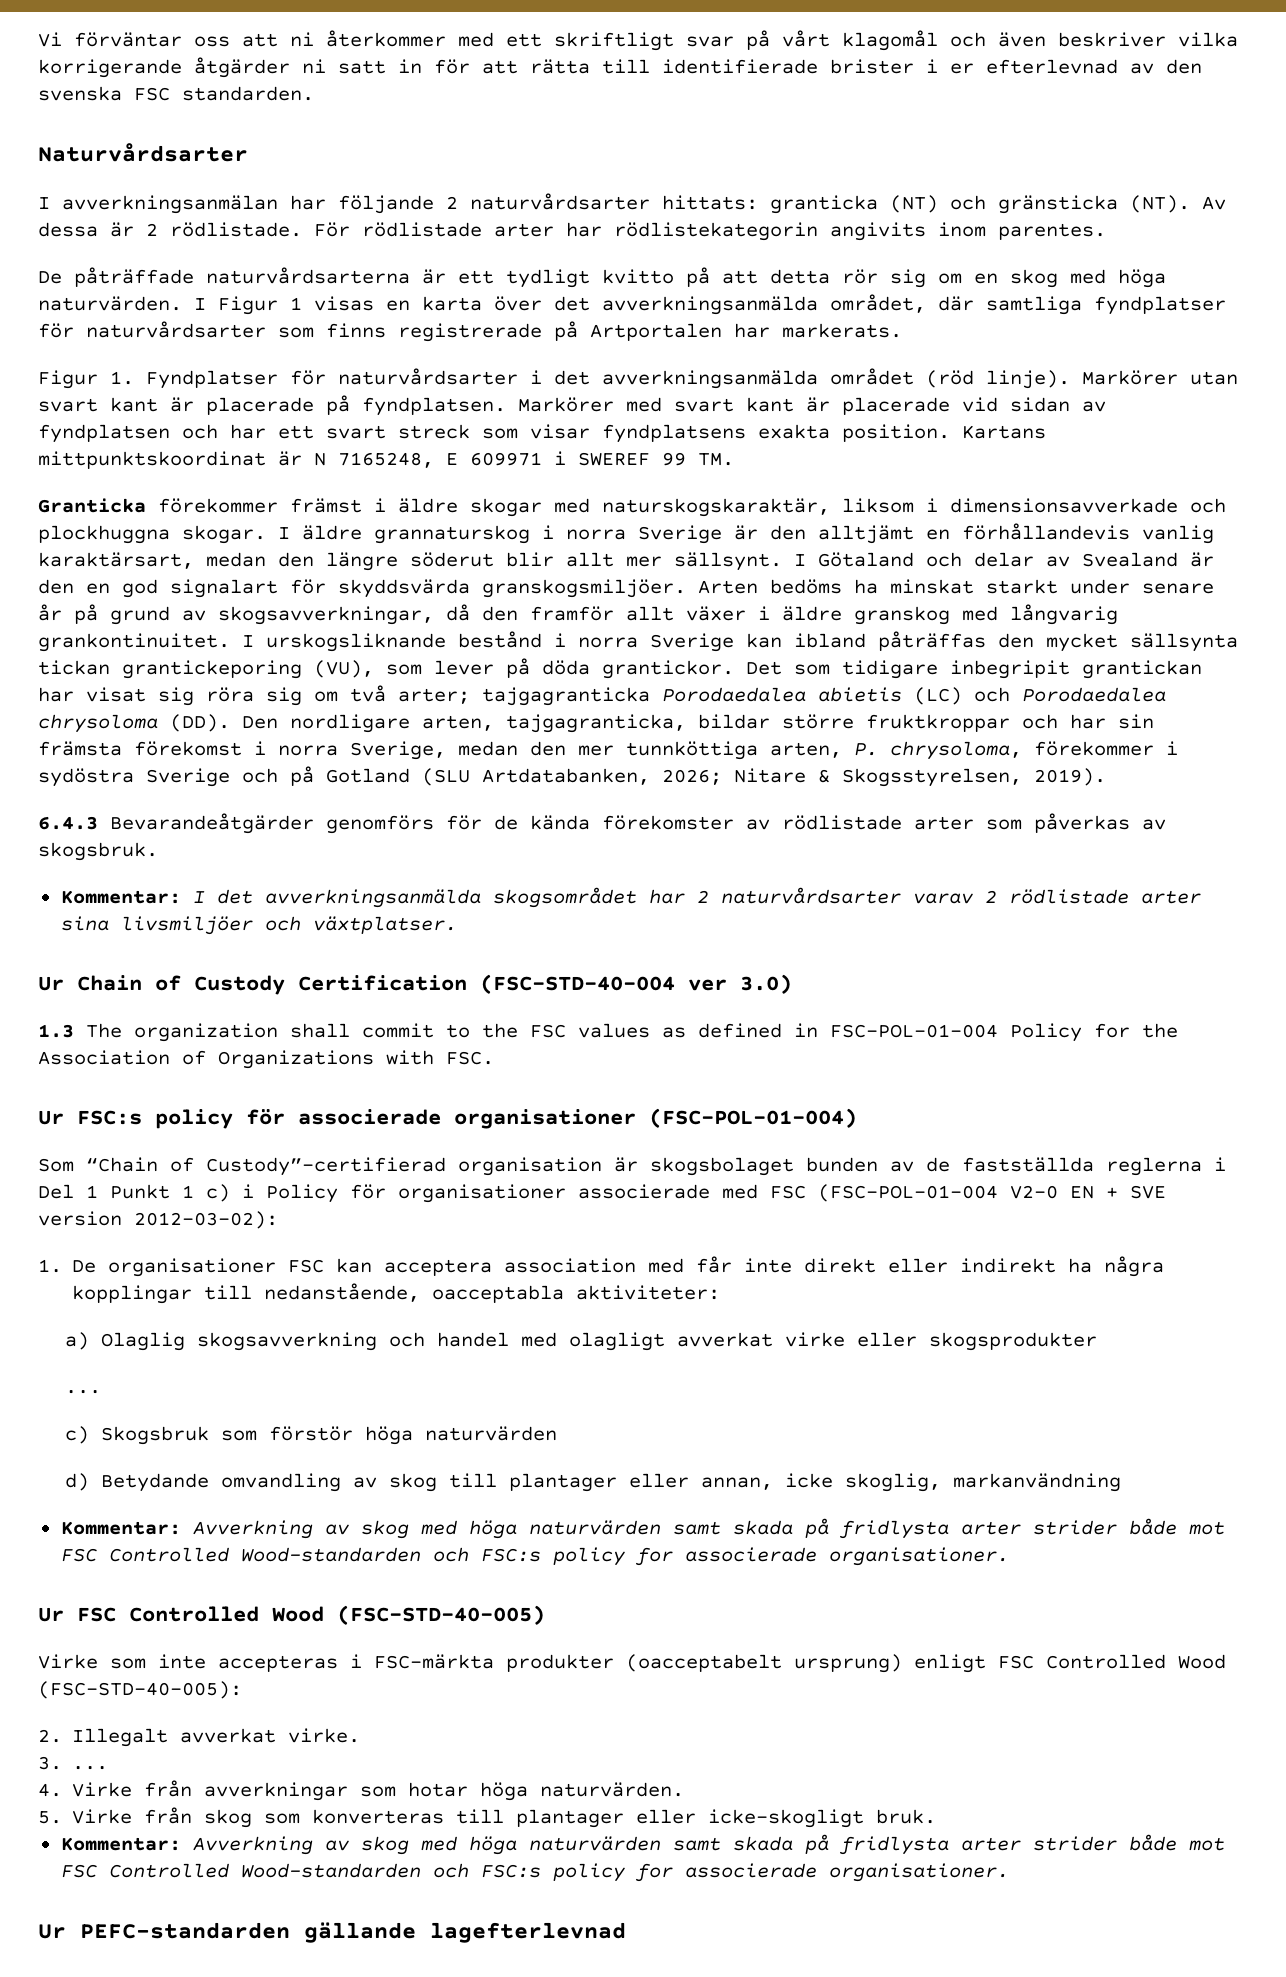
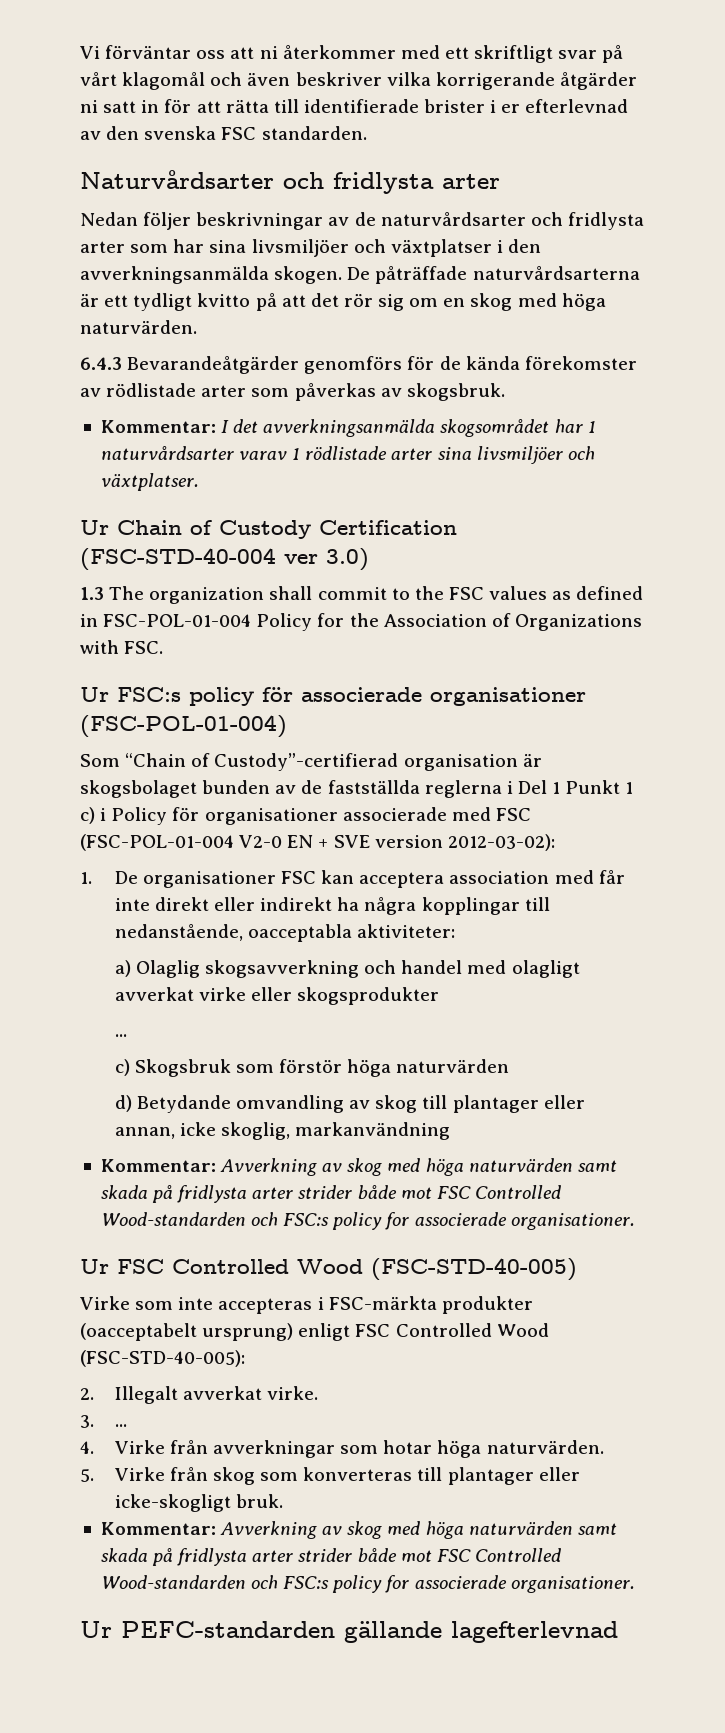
[38,193,1226,214] [38,222,1106,241] // I avverkningsanmälan har följande 2 naturvårdsarter hittats: granticka (NT) och gränsticka (NT). Av dessa är 2 rödlistade. För rödlistade arter har rödlistekategorin angivits inom parentes. // -> [283,172,500,194] [80,212,644,230] [80,239,542,257] [80,266,343,284] och fridlysta arter // Nedan följer beskrivningar av de naturvårdsarter och fridlysta arter som har sina livsmiljöer och växtplatser i den avverkningsanmälda skogen.
[770,269,830,284] detta -> [310,293,339,307] det
[194,294,1226,315] [38,321,902,342] [38,368,1238,389] [38,395,1106,416] [38,424,1046,443] [38,451,734,469] [38,498,1226,517] [38,523,1214,544] [38,552,1214,571] [38,579,1214,598] [38,604,1118,625] [38,631,1238,652] [38,658,1202,679] [38,685,1166,706] [38,714,1154,733] [38,741,1178,760] [38,766,1106,787] I Figur 1 visas en karta över det avverkningsanmälda området, där samtliga fyndplatser för naturvårdsarter som finns registrerade på Artportalen har markerats. // Figur 1. Fyndplatser för naturvårdsarter i det avverkningsanmälda området (röd linje). Markörer utan svart kant är placerade på fyndplatsen. Markörer med svart kant är placerade vid sidan av fyndplatsen och har ett svart streck som visar fyndplatsens exakta position. Kartans mittpunktskoordinat är N 7165248, E 609971 i SWEREF 99 TM. // Granticka förekommer främst i äldre skogar med naturskogskaraktär, liksom i dimensionsavverkade och plockhuggna skogar. I äldre grannaturskog i norra Sverige är den alltjämt en förhållandevis vanlig karaktärsart, medan den längre söderut blir allt mer sällsynt. I Götaland och delar av Svealand är den en god signalart för skyddsvärda granskogsmiljöer. Arten bedöms ha minskat starkt under senare år på grund av skogsavverkningar, då den framför allt växer i äldre granskog med långvarig grankontinuitet. I urskogsliknande bestånd i norra Sverige kan ibland påträffas den mycket sällsynta tickan grantickeporing (VU), som lever på döda grantickor. Det som tidigare inbegripit grantickan har visat sig röra sig om två arter; tajgagranticka Porodaedalea abietis (LC) och Porodaedalea chrysoloma (DD). Den nordligare arten, tajgagranticka, bildar större fruktkroppar och har sin främsta förekomst i norra Sverige, medan den mer tunnköttiga arten, P. chrysoloma, förekommer i sydöstra Sverige och på Gotland (SLU Artdatabanken, 2026; Nitare & Skogsstyrelsen, 2019). -> (197, 327) none
[696,890,709,903] 2 -> [587,421,596,433] 1
[984,890,997,903] 2 -> [292,448,301,460] 1

